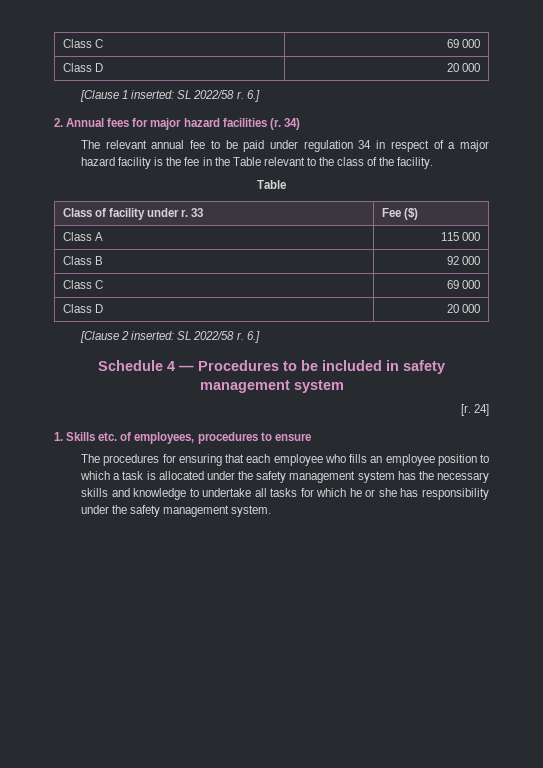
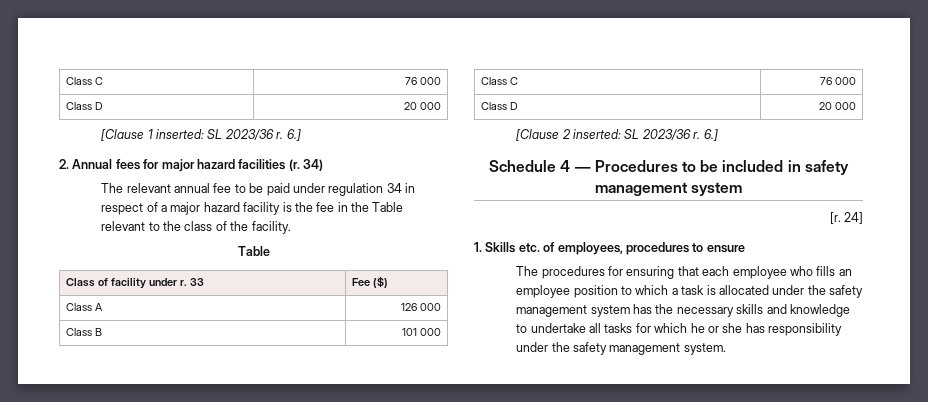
[62,39,103,48] [447,39,460,48] Class C | 69 -> [66,77,104,85] [404,77,417,85] Class C | 76
[193,90,235,99] 2022/58 -> [224,129,274,140] 2023/36
[441,232,460,241] 115 -> [400,303,417,311] 126
[447,256,460,265] 92 -> [401,328,417,336] 101
[447,280,460,289] 69 -> [819,77,832,85] 76
[193,331,235,340] 2022/58 -> [641,129,691,140] 2023/36

